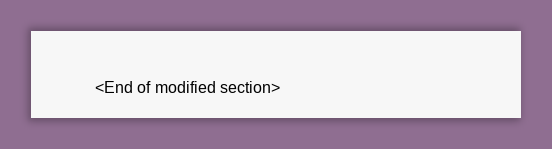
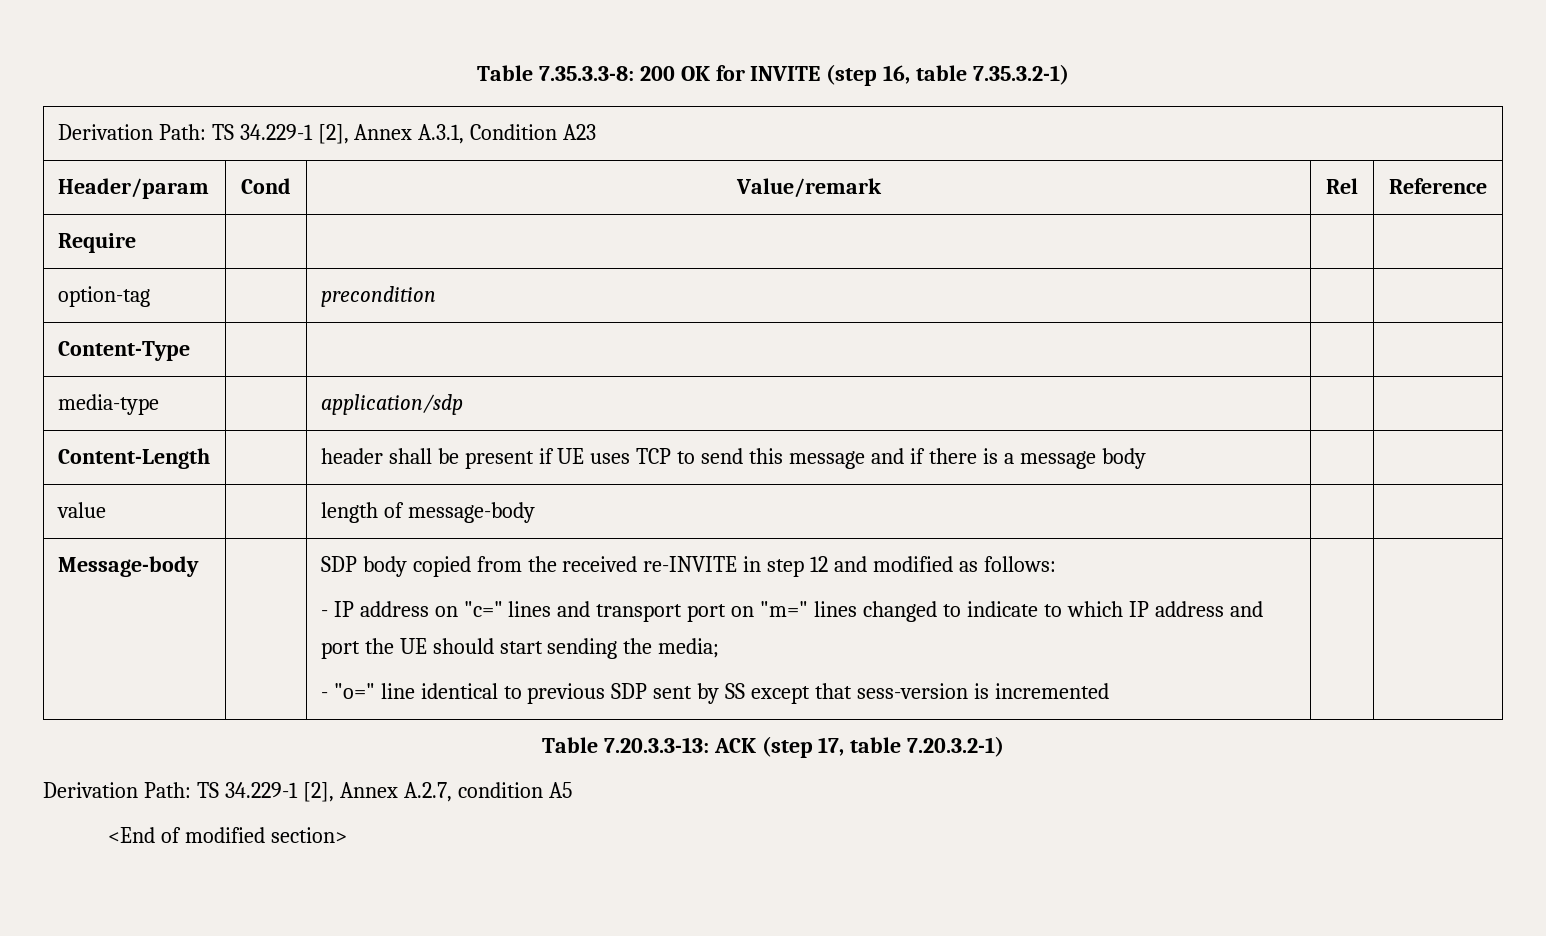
(94, 87) none -> [476,64,1070,86] [57,124,597,144] [57,178,209,199] [241,178,291,194] [735,178,882,198] [1326,178,1358,194] [1389,178,1487,194] [57,233,136,253] [57,286,150,307] [320,286,436,307] [57,341,190,361] [57,394,159,415] [320,394,463,415] [57,448,210,469] [320,448,1146,469] [56,502,106,518] [320,502,535,523] [57,556,199,577] [320,556,1056,577] [320,601,1263,622] [320,638,720,659] [320,683,1109,704] [541,736,1005,758] [43,782,572,802] Table 7.35.3.3-8: 200 OK for INVITE (step 16, table 7.35.3.2-1) // Derivation Path: TS 34.229-1 [2], Annex A.3.1, Condition A23 // Header/param | Cond | Value/remark | Rel | Reference // Require | | | | // option-tag | | precondition | | // Content-Type | | | | // media-type | | application/sdp | | // Content-Length | | header shall be present if UE uses TCP to send this message and if there is a message body | | // value | | length of message-body | | // Message-body | | SDP body copied from the received re-INVITE in step 12 and modified as follows: // - IP address on "c=" lines and transport port on "m=" lines changed to indicate to which IP address and port the UE should start sending the media; // - "o=" line identical to previous SDP sent by SS except that sess-version is incremented | | // Table 7.20.3.3-13: ACK (step 17, table 7.20.3.2-1) // Derivation Path: TS 34.229-1 [2], Annex A.2.7, condition A5 //

